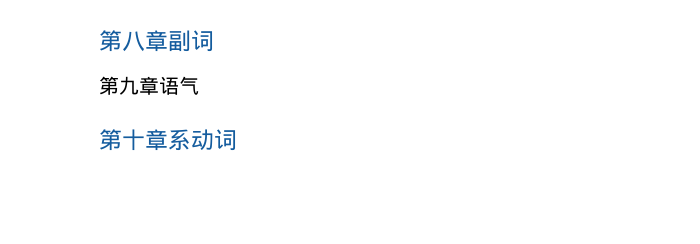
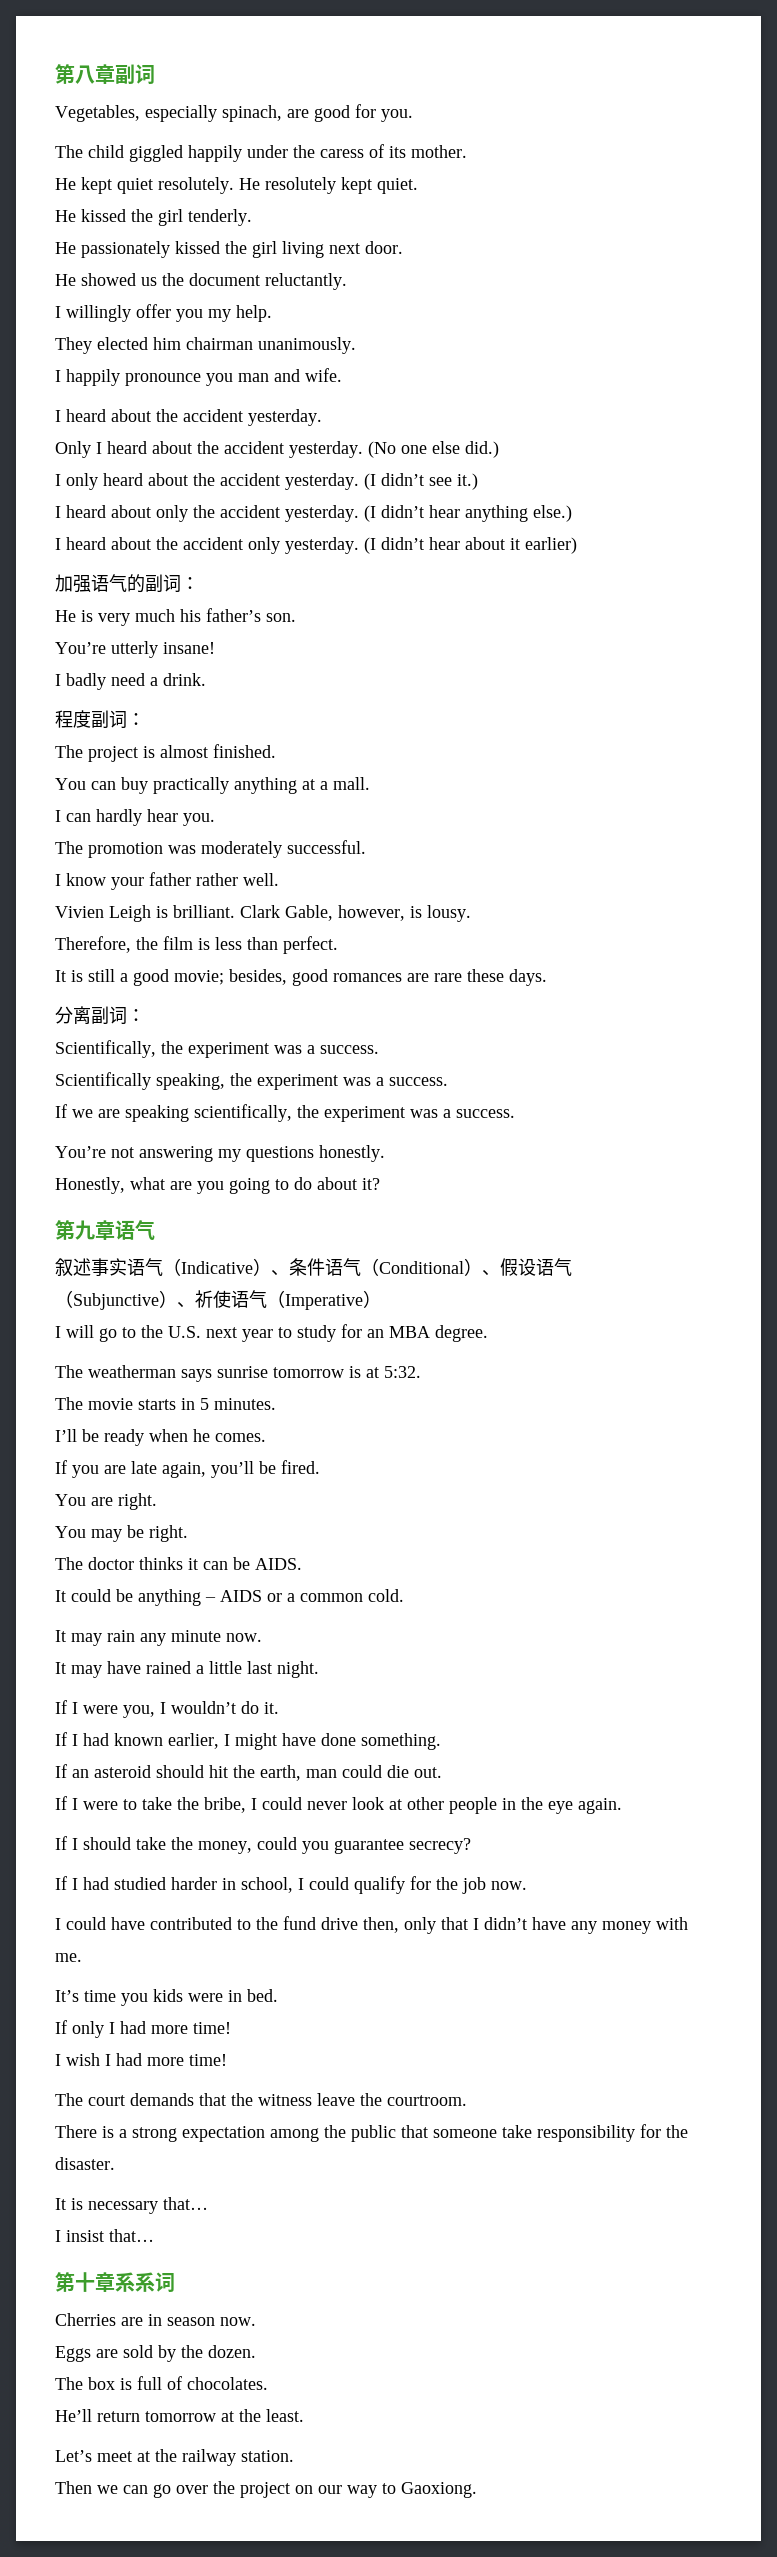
[99,76,199,95] 第九章语气 -> [55,104,413,122] [55,144,467,162] [55,177,418,194] [55,209,252,226] [55,241,403,258] [55,273,347,290] [55,304,272,322] [55,337,356,354] [55,368,342,386] [55,409,322,426] [55,441,499,458] [55,473,478,490] [55,505,572,522] [55,537,577,554] [55,574,199,593] [55,608,296,626] [55,641,215,658] [55,673,206,690] [55,710,145,729] [55,744,276,762] [55,777,370,794] [55,809,215,826] [55,840,366,858] [55,872,279,890] [55,905,471,922] [55,936,338,954] [55,969,547,986] [55,1006,145,1025] [55,1040,379,1058] [55,1072,448,1090] [55,1104,515,1122] [55,1145,385,1162] [55,1177,380,1194] [55,1220,155,1240] [55,1258,572,1277] [55,1290,381,1310] [55,1324,488,1342] [55,1365,421,1382] [55,1397,276,1410] [55,1429,266,1446] [55,1460,320,1478] [55,1493,157,1510] [55,1525,188,1542] [55,1557,302,1570] [55,1589,404,1606] [55,1630,262,1646] [55,1661,319,1678] [55,1700,279,1718] [55,1732,441,1750] [55,1764,442,1781] [55,1796,622,1814] [55,1836,471,1854] [55,1876,527,1894] [55,1916,688,1934] [55,1953,82,1962] [55,1989,278,2006] [55,2020,231,2038] [55,2053,227,2066] [55,2093,467,2106] [55,2124,688,2142] [55,2157,115,2170] [55,2197,208,2214] [55,2229,154,2242] Vegetables, especially spinach, are good for you. // The child giggled happily under the caress of its mother. // He kept quiet resolutely. He resolutely kept quiet. // He kissed the girl tenderly. // He passionately kissed the girl living next door. // He showed us the document reluctantly. // I willingly offer you my help. // They elected him chairman unanimously. // I happily pronounce you man and wife. // I heard about the accident yesterday. // Only I heard about the accident yesterday. (No one else did.) // I only heard about the accident yesterday. (I didn’t see it.) // I heard about only the accident yesterday. (I didn’t hear anything else.) // I heard about the accident only yesterday. (I didn’t hear about it earlier) // 加强语气的副词： // He is very much his father’s son. // You’re utterly insane! // I badly need a drink. // 程度副词： // The project is almost finished. // You can buy practically anything at a mall. // I can hardly hear you. // The promotion was moderately successful. // I know your father rather well. // Vivien Leigh is brilliant. Clark Gable, however, is lousy. // Therefore, the film is less than perfect. // It is still a good movie; besides, good romances are rare these days. // 分离副词： // Scientifically, the experiment was a success. // Scientifically speaking, the experiment was a success. // If we are speaking scientifically, the experiment was a success. // You’re not answering my questions honestly. // Honestly, what are you going to do about it? // 第九章语气 // 叙述事实语气（Indicative）、条件语气（Conditional）、假设语气（Subjunctive）、祈使语气（Imperative） // I will go to the U.S. next year to study for an MBA degree. // The weatherman says sunrise tomorrow is at 5:32. // The movie starts in 5 minutes. // I’ll be ready when he comes. // If you are late again, you’ll be fired. // You are right. // You may be right. // The doctor thinks it can be AIDS. // It could be anything – AIDS or a common cold. // It may rain any minute now. // It may have rained a little last night. // If I were you, I wouldn’t do it. // If I had known earlier, I might have done something. // If an asteroid should hit the earth, man could die out. // If I were to take the bribe, I could never look at other people in the eye again. // If I should take the money, could you guarantee secrecy? // If I had studied harder in school, I could qualify for the job now. // I could have contributed to the fund drive then, only that I didn’t have any money with me. // It’s time you kids were in bed. // If only I had more time! // I wish I had more time! // The court demands that the witness leave the courtroom. // There is a strong expectation among the public that someone take responsibility for the disaster. // It is necessary that… // I insist that…
[191,129,237,151] 动词 -> [135,2272,175,2292] [55,2313,256,2326] [55,2345,256,2362] [55,2376,268,2390] [55,2409,304,2422] [55,2449,294,2466] [55,2481,477,2498] 系词 // Cherries are in season now. // Eggs are sold by the dozen. // The box is full of chocolates. // He’ll return tomorrow at the least. // Let’s meet at the railway station. // Then we can go over the project on our way to Gaoxiong.

